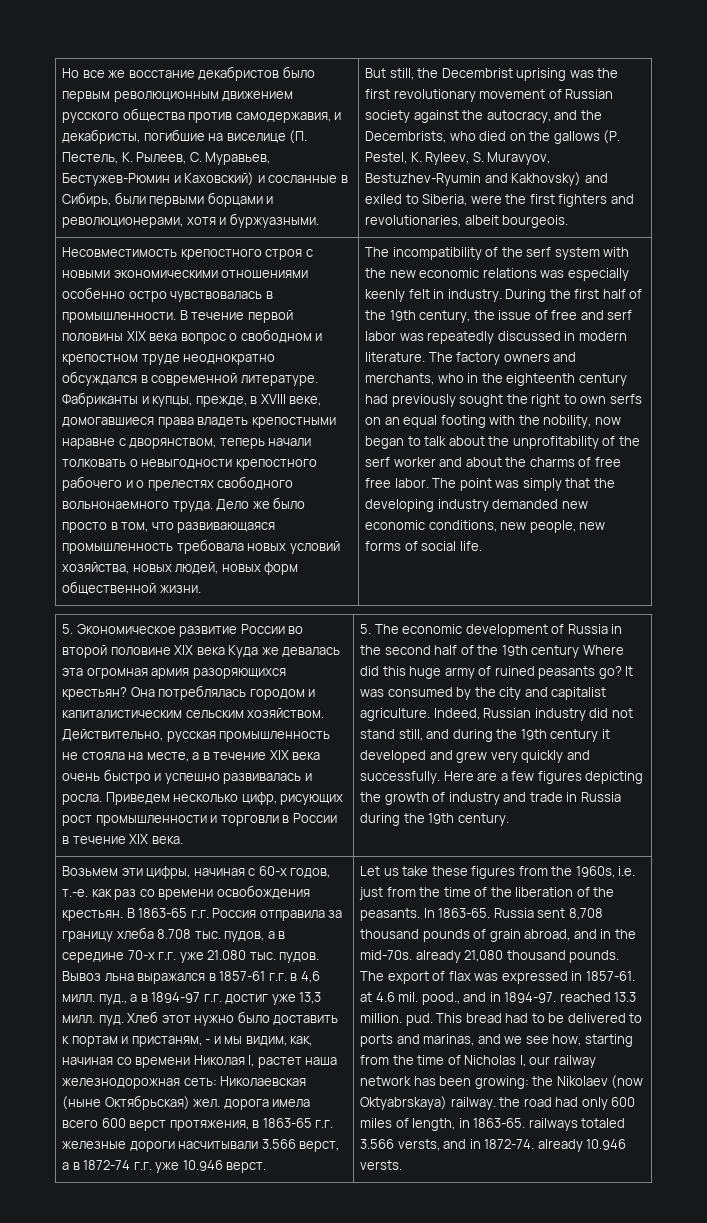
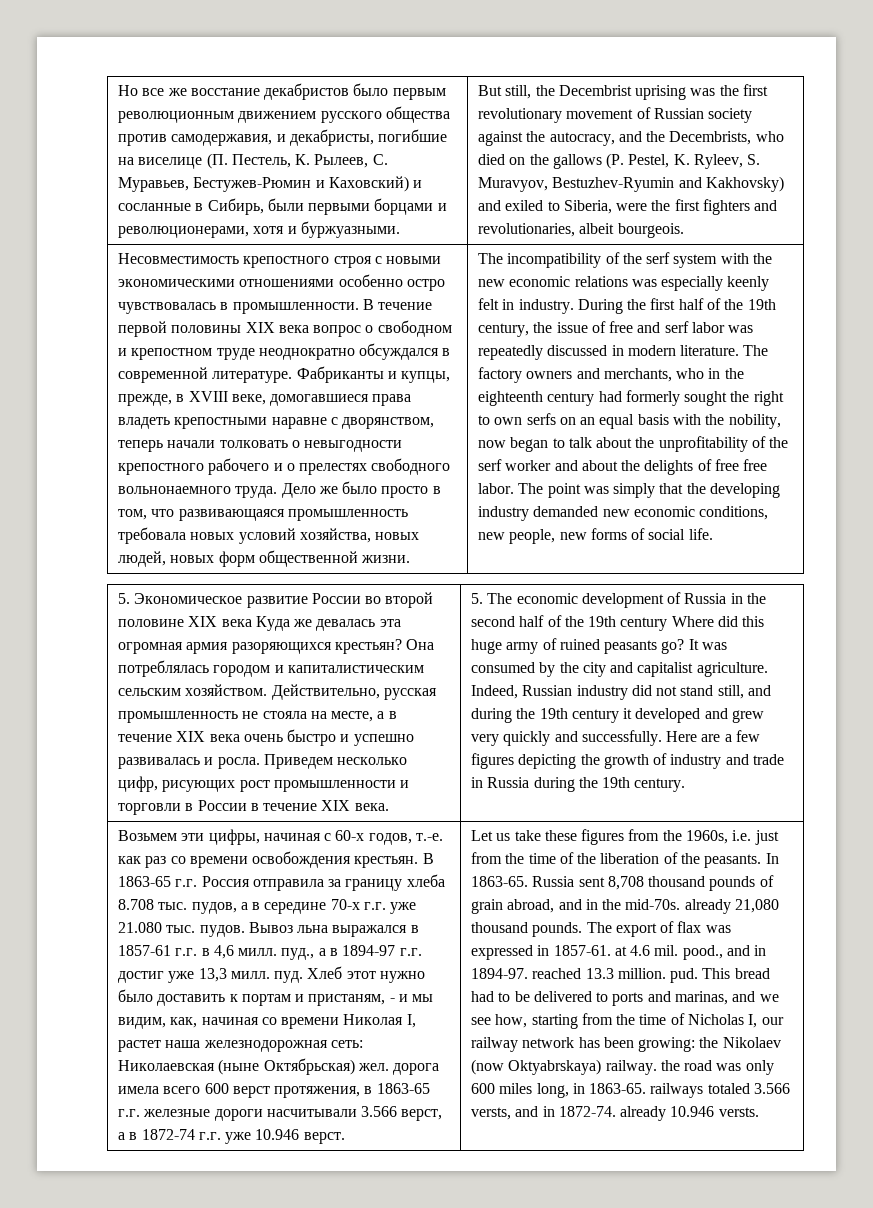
[391,394,456,407] previously -> [625,390,680,406] formerly
[440,415,486,428] footing -> [637,414,669,425] basis
[529,457,575,467] charms -> [644,460,694,475] delights
[555,1097,579,1107] had -> [716,1063,742,1071] was
[395,1118,456,1131] of length, -> [536,1083,569,1098] long,

